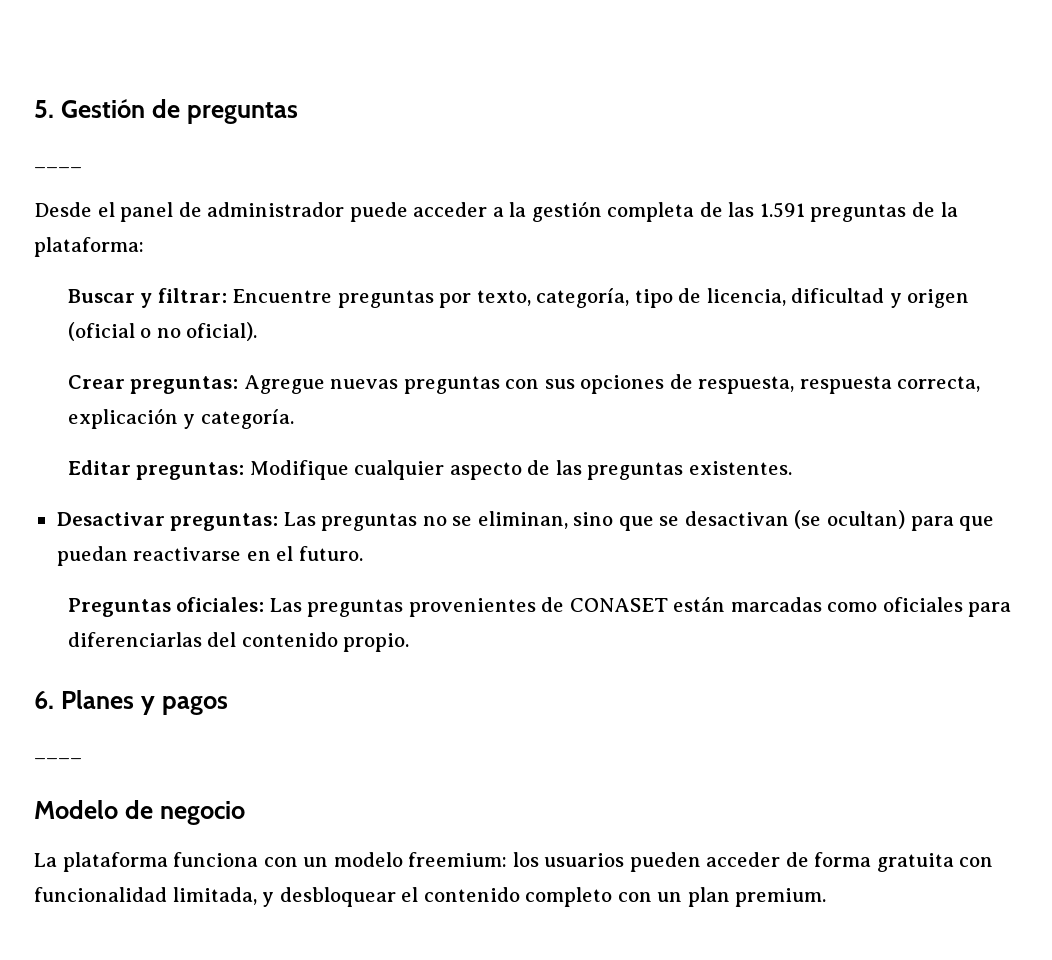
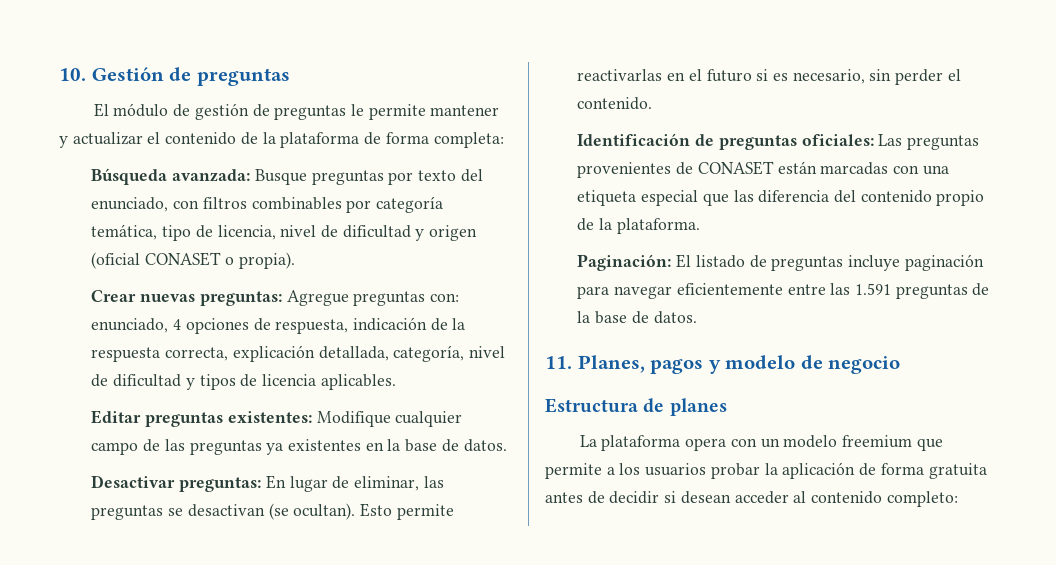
[34,100,54,118] 5. -> [59,68,86,81] 10.
[34,166,82,169] [34,201,958,222] [34,237,144,257] [67,288,630,308] ____ // Desde el panel de administrador puede acceder a la gestión completa de las 1.591 preguntas de la plataforma: // Buscar y filtrar: Encuentre preguntas por texto, categoría, -> [93,103,500,120] [59,132,504,148] [91,168,483,185] [91,196,443,213] [91,224,158,240] El módulo de gestión de preguntas le permite mantener y actualizar el contenido de la plataforma de forma completa: // Búsqueda avanzada: Busque preguntas por texto del enunciado, con filtros combinables por categoría temática,
(786, 297) none -> [280,225,338,238] nivel de
[140,322,258,341] o no oficial). -> [145,252,295,269] CONASET o propia).
(125, 382) none -> [140,294,196,302] nuevas
[330,374,981,394] [67,408,294,429] nuevas preguntas con sus opciones de respuesta, respuesta correcta, explicación y categoría. -> [353,291,459,306] [91,317,466,334] [91,345,505,362] [91,374,396,390] preguntas con: enunciado, 4 opciones de respuesta, indicación de la respuesta correcta, explicación detallada, categoría, nivel de dificultad y tipos de licencia aplicables.
[136,462,245,480] preguntas: -> [145,411,312,427] preguntas existentes:
[449,462,522,480] aspecto -> [91,442,139,455] campo
[688,461,792,475] [56,510,995,531] [56,546,363,566] [67,598,171,617] existentes. // Desactivar preguntas: Las preguntas no se eliminan, sino que se desactivan (se ocultan) para que puedan reactivarse en el futuro. // Preguntas -> [266,439,507,455] [91,475,444,492] [91,503,454,520] [577,69,961,85] [577,97,653,110] [577,133,797,150] ya existentes en la base de datos. // Desactivar preguntas: En lugar de eliminar, las preguntas se desactivan (se ocultan). Esto permite reactivarlas en el futuro si es necesario, sin perder el contenido. // Identificación de preguntas
[827,597,1012,617] [67,632,410,652] [34,690,228,715] [34,757,82,760] [34,800,118,819] como oficiales para diferenciarlas del contenido propio. // 6. Planes y pagos // ____ // Modelo -> [892,165,949,175] [577,190,985,206] [577,218,700,234] [577,254,984,271] [577,283,990,299] [577,311,697,324] [545,355,796,374] con una etiqueta especial que las diferencia del contenido propio de la plataforma. // Paginación: El listado de preguntas incluye paginación para navegar eficientemente entre las 1.591 preguntas de la base de datos. // 11. Planes, pagos y modelo
(245, 813) none -> [545,398,727,416] // Estructura de planes
[173,852,259,867] funciona -> [685,438,727,451] opera
[408,852,994,872] [34,887,827,907] freemium: los usuarios pueden acceder de forma gratuita con funcionalidad limitada, y desbloquear el contenido completo con un plan premium. -> [842,435,943,451] [545,462,987,479] [545,491,958,507] freemium que permite a los usuarios probar la aplicación de forma gratuita antes de decidir si desean acceder al contenido completo:

